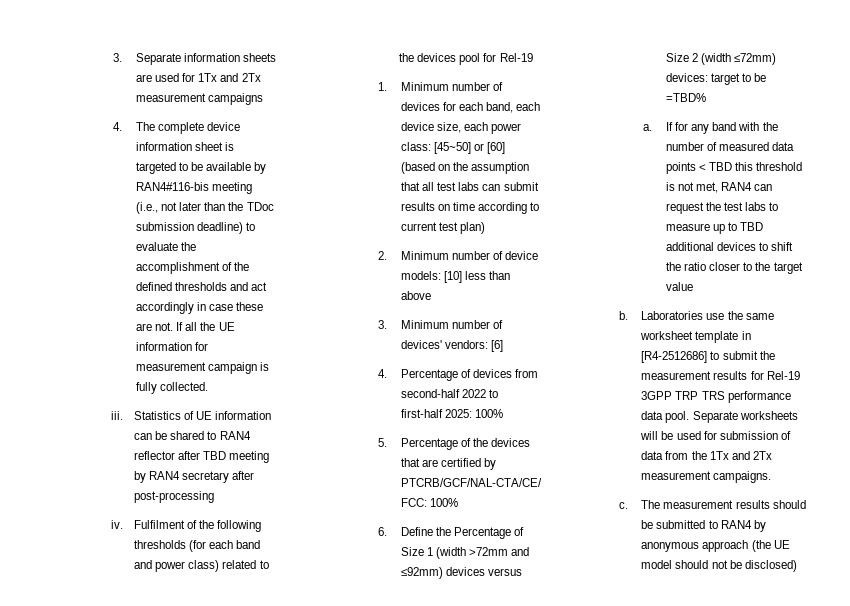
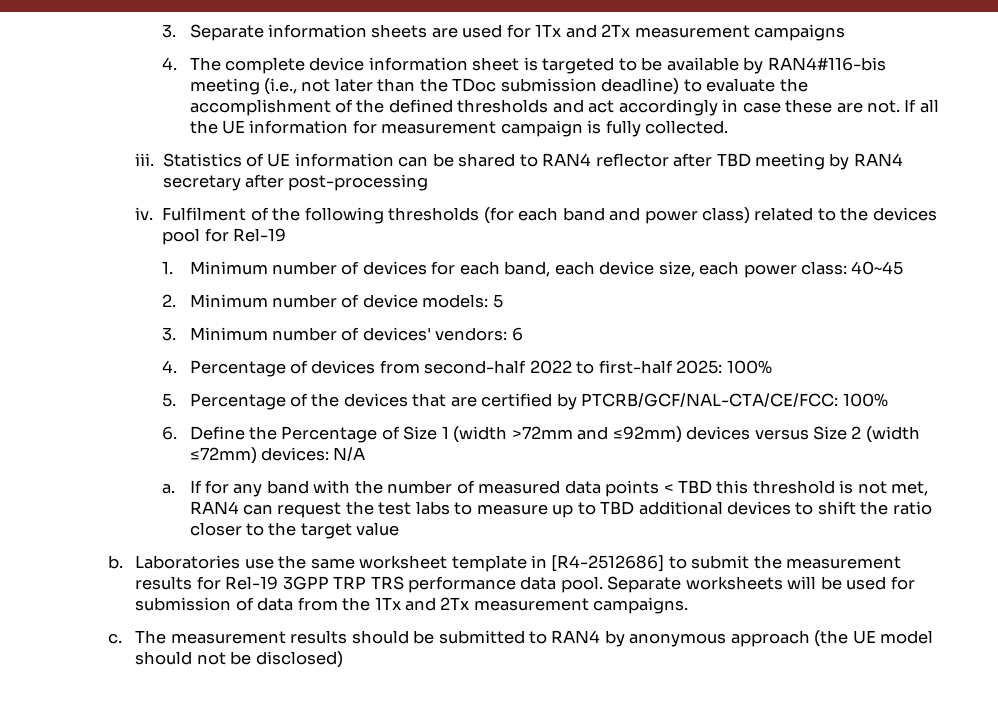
[434,142,506,154] [400,162,530,174] [400,182,539,191] [400,202,540,214] [400,222,486,234] [45~50] or [60] (based on the assumption that all test labs can submit results on time according to current test plan) -> [851,261,904,275] 40~45
[444,271,511,283] [400,291,431,300] [10] less than above -> [492,294,503,308] 5
[491,340,504,352] [6] -> [511,327,523,341] 6
[711,73,767,85] [665,93,706,102] target to be =TBD% -> [333,447,366,461] N/A

